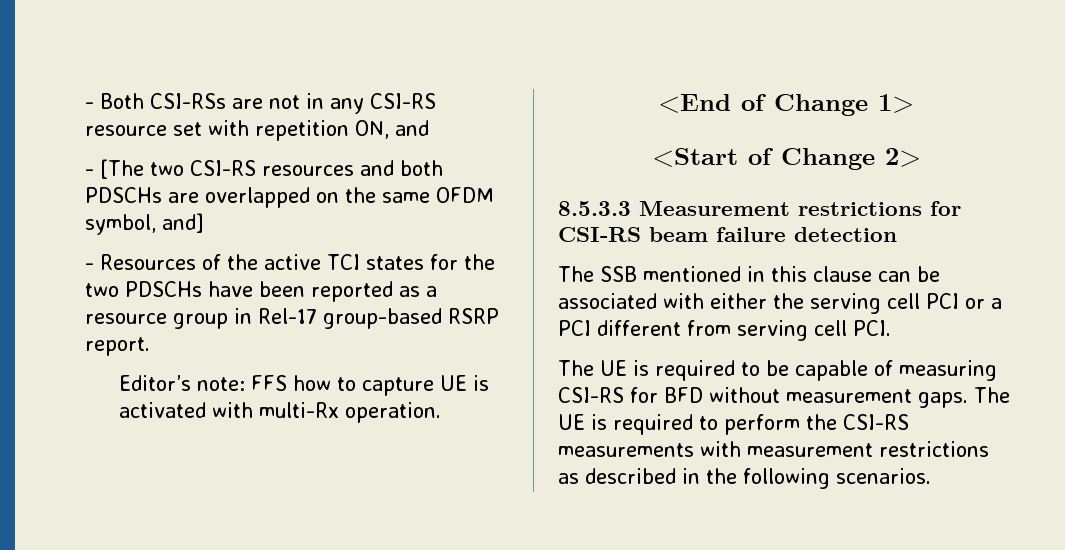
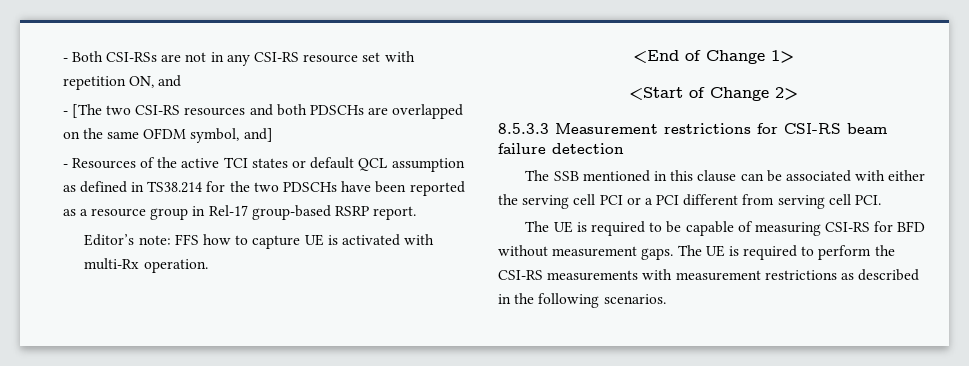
(425, 263) none -> [291,157,465,172] [62,181,203,193] or default QCL assumption as defined in TS38.214

